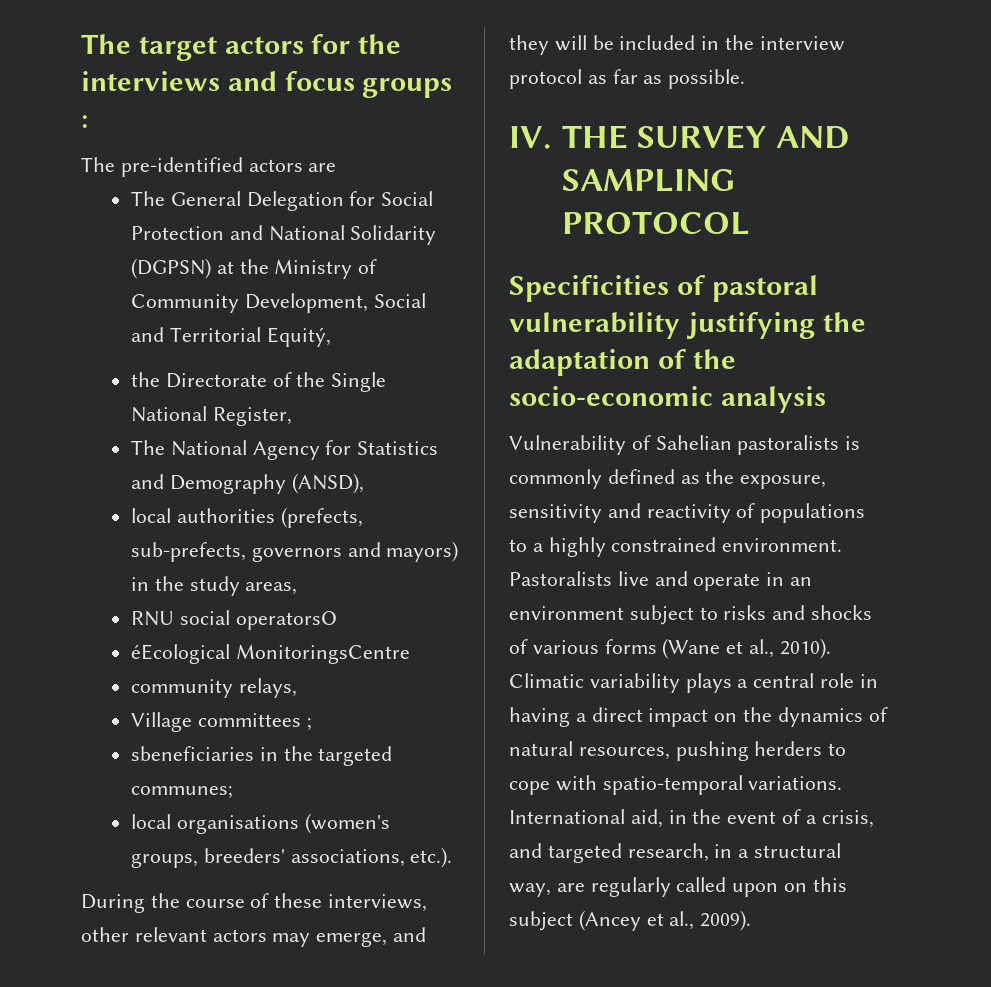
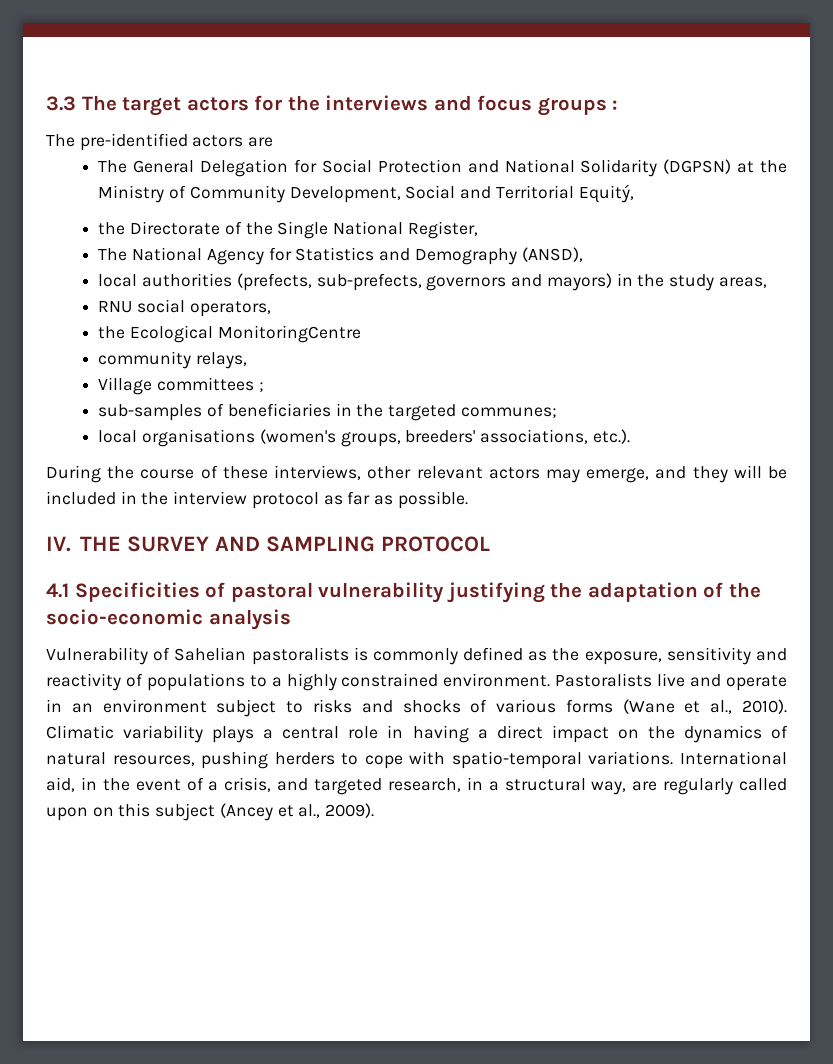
(81, 44) none -> [46,96,76,111] 3.3
[235,611,337,630] [131,644,410,664] operatorsO // éEcological MonitoringsCentre -> [189,301,271,317] [98,325,361,343] operators, // the Ecological MonitoringCentre
[131,746,255,761] sbeneficiaries -> [98,403,331,421] sub-samples of beneficiaries
(750, 223) none -> [46,583,69,598] 4.1

